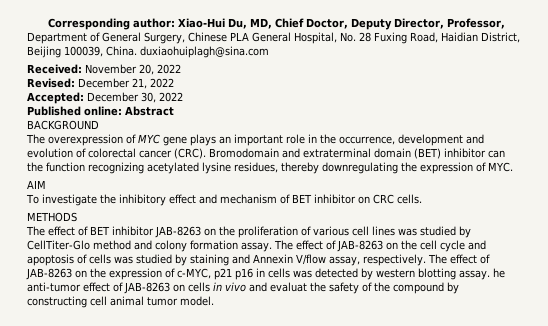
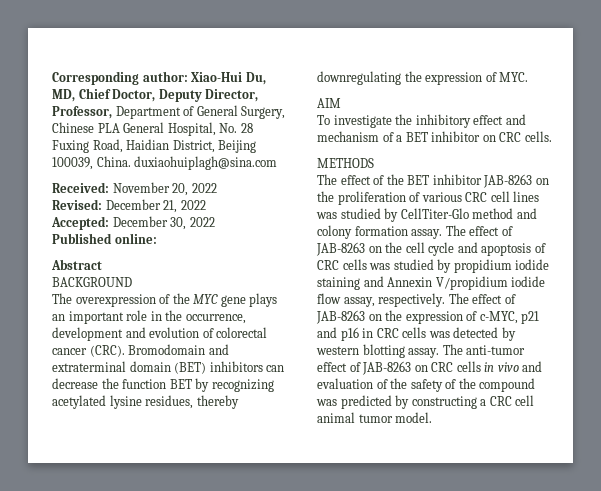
(122, 111) none -> (157, 238) //
(136, 139) none -> [172,293,190,304] the
[444,148,505,158] [27,162,85,172] inhibitor can the function -> [209,361,285,372] [52,378,210,392] inhibitors can decrease the function BET by
(290, 199) none -> [396,135,403,142] a
(88, 231) none -> [386,174,404,185] the
(349, 231) none -> [465,192,488,202] CRC
(87, 259) none -> [317,260,339,270] CRC
(187, 260) none -> [453,259,550,273] propidium iodide
[296,254,326,265] V/flow -> [435,276,546,290] [317,293,341,304] V/propidium iodide flow
(232, 274) none -> [317,327,337,338] and
(265, 272) none -> [376,328,399,338] CRC
[492,268,505,278] he -> [442,344,463,355] The
(185, 288) none -> [431,362,454,372] CRC
[270,282,307,292] evaluat -> [317,378,388,389] evaluation of
[447,282,459,294] [27,296,87,308] by constructing -> [316,395,512,409] was predicted by constructing a CRC

